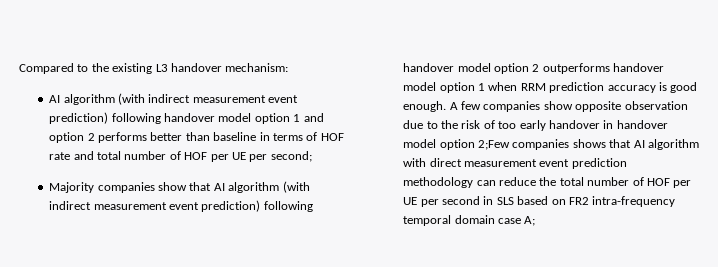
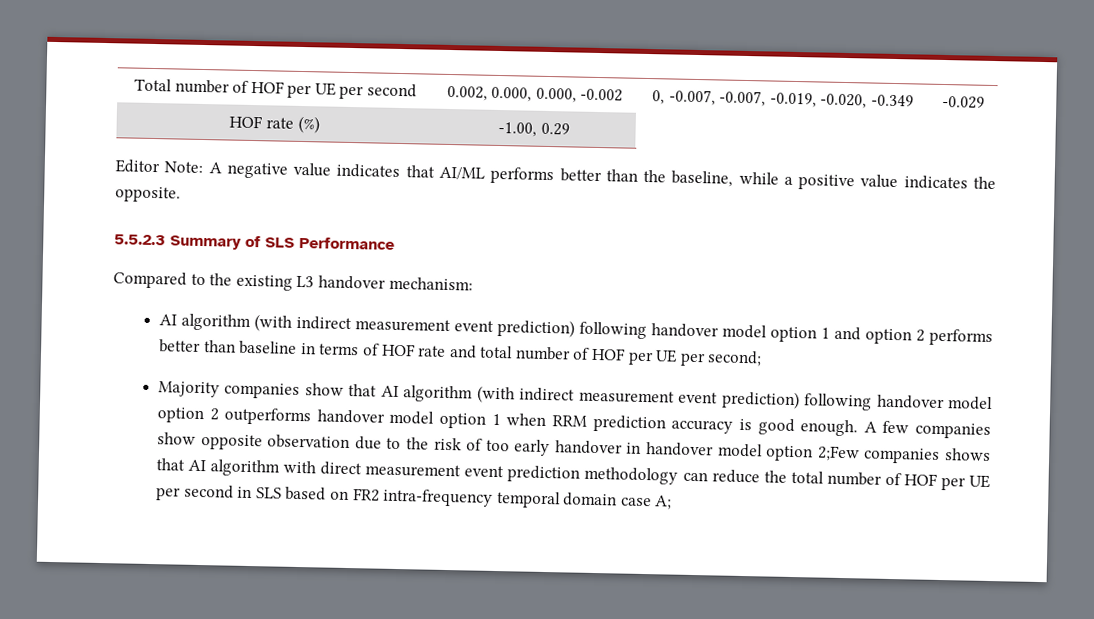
(19, 68) none -> [133,78,418,100] [446,85,624,103] [652,89,914,109] [941,95,985,109] [229,115,320,134] [498,121,570,137] [115,159,997,191] [115,186,181,203] [114,234,395,250] Total number of HOF per UE per second | 0.002, 0.000, 0.000, -0.002 | 0, -0.007, -0.007, -0.019, -0.020, -0.349 | -0.029 // HOF rate (%) | -1.00, 0.29 // Editor Note: A negative value indicates that AI/ML performs better than the baseline, while a positive value indicates the opposite. // 5.5.2.3 Summary of SLS Performance //

